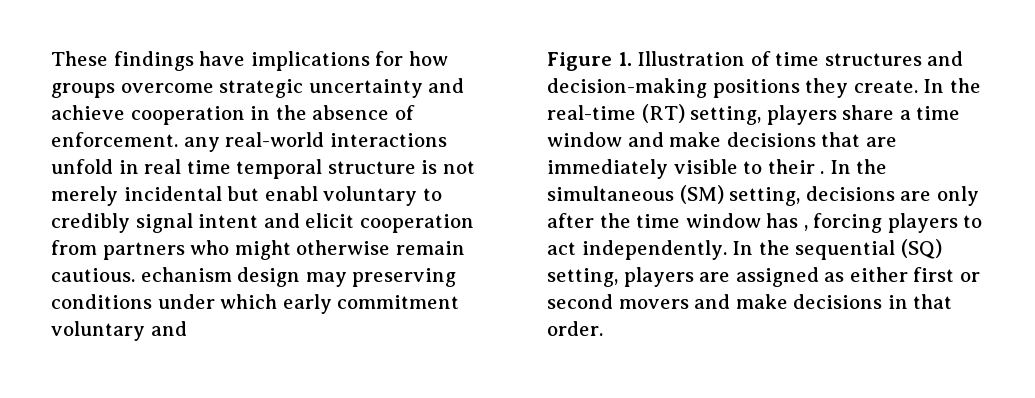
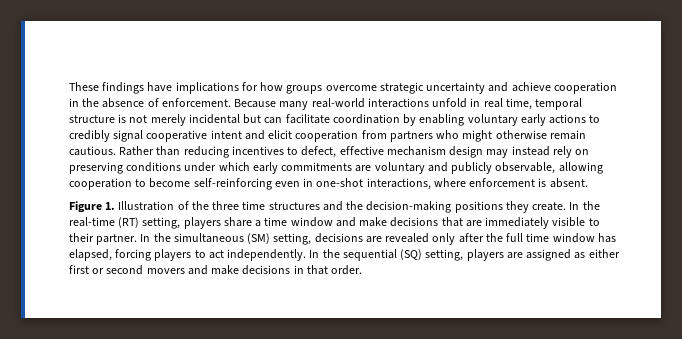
[183,137,220,152] any -> [234,99,309,110] Because many
[186,160,231,174] time -> [505,98,532,110] time,
[264,186,418,206] enabl voluntary -> [264,114,587,126] can facilitate coordination by enabling voluntary early actions
(193, 223) none -> [146,130,208,142] cooperative
[140,267,347,287] echanism design may -> [119,146,590,158] Rather than reducing incentives to defect, effective mechanism design may instead rely on
[337,295,460,309] commitment -> [281,162,372,172] commitments are
(187, 328) none -> [451,162,603,174] [69,178,588,190] publicly observable, allowing cooperation to become self-reinforcing even in one-shot interactions, where enforcement is absent.
(771, 58) none -> [191,201,240,210] the three
(964, 58) none -> [346,201,364,210] the
[820,171,825,174] . -> [96,234,138,245] partner.
(932, 196) none -> [385,233,430,243] revealed
(631, 220) none -> [506,233,524,242] full
[803,225,808,231] , -> [69,249,112,261] elapsed,

